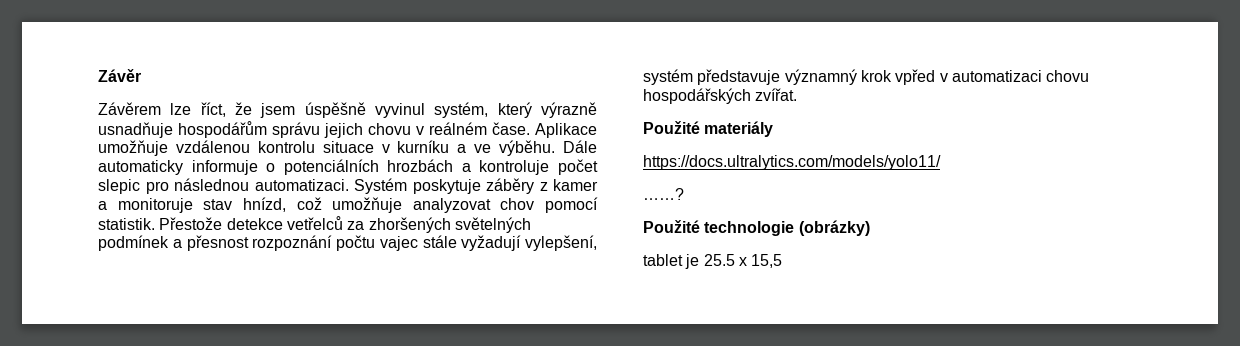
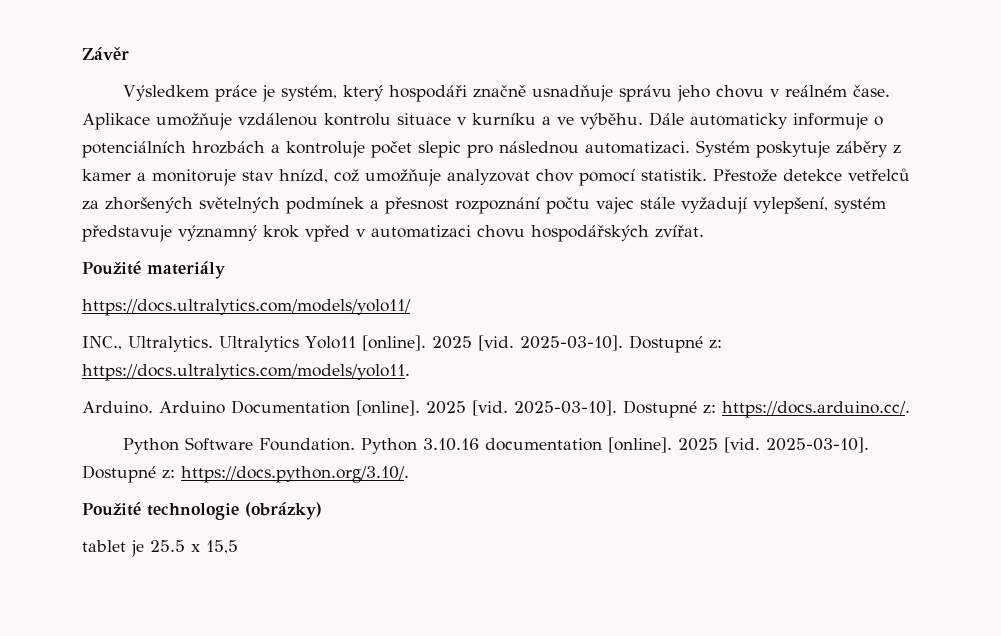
[98,102,597,118] [98,121,363,138] Závěrem lze říct, že jsem úspěšně vyvinul systém, který výrazně usnadňuje hospodářům správu jejich -> [122,85,710,102] Výsledkem práce je systém, který hospodáři značně usnadňuje správu jeho
[643,188,684,200] ……? -> [82,335,722,353] [82,364,410,381] [82,400,910,418] [122,437,869,454] [82,465,409,483] INC., Ultralytics. Ultralytics Yolo11 [online]. 2025 [vid. 2025-03-10]. Dostupné z: https://docs.ultralytics.com/models/yolo11. // Arduino. Arduino Documentation [online]. 2025 [vid. 2025-03-10]. Dostupné z: https://docs.arduino.cc/. // Python Software Foundation. Python 3.10.16 documentation [online]. 2025 [vid. 2025-03-10]. Dostupné z: https://docs.python.org/3.10/.

